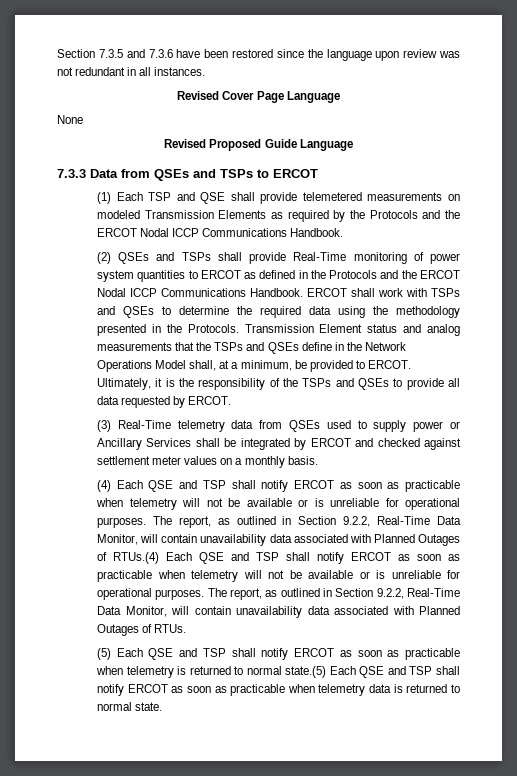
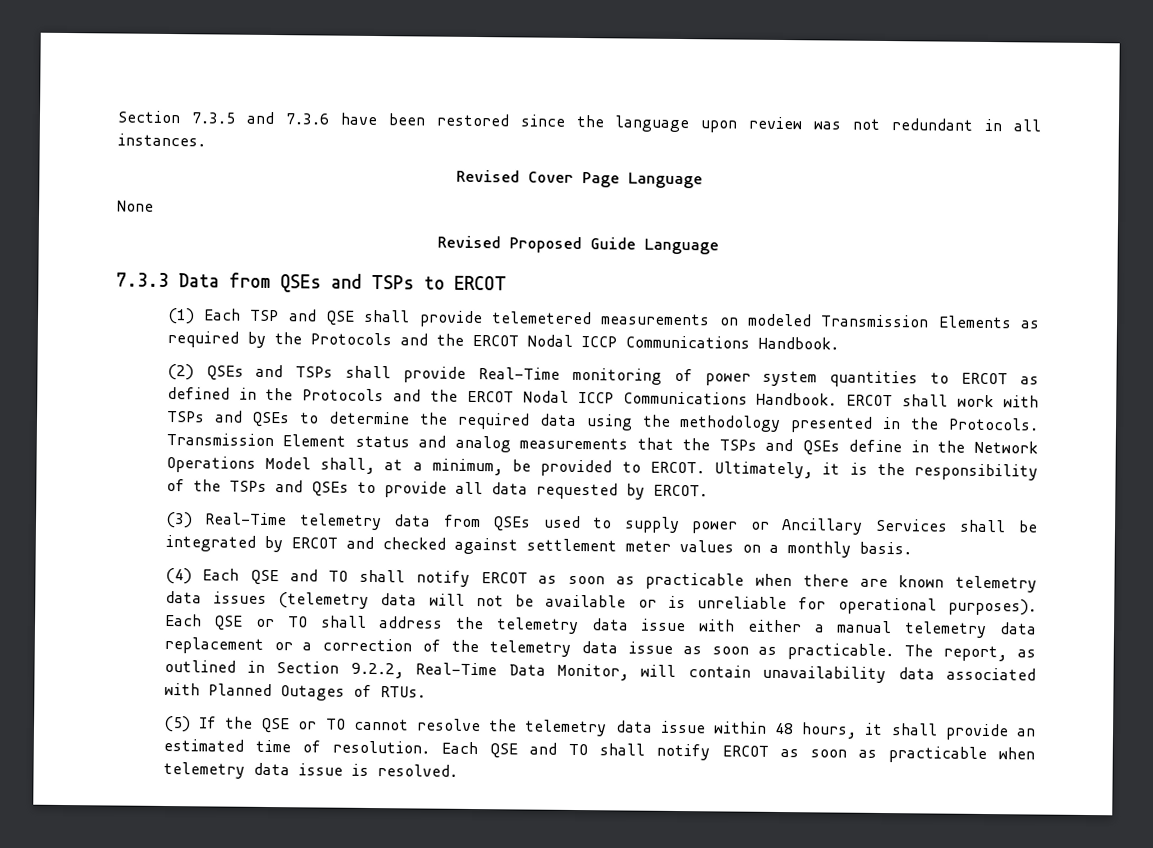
[202,480,460,492] [95,498,461,510] [96,516,461,528] [96,534,460,546] [96,552,460,564] [96,570,461,582] [96,588,205,600] TSP shall notify ERCOT as soon as practicable when telemetry will not be available or is unreliable for operational purposes. The report, as outlined in Section 9.2.2, Real-Time Data Monitor, will contain unavailability data associated with Planned Outages of RTUs.(4) Each QSE and TSP shall notify ERCOT as soon as practicable when telemetry will not be available or is unreliable for operational purposes. -> [328,569,1037,593] [164,590,1037,616] [164,613,1037,639] [163,636,895,661] TO shall notify ERCOT as soon as practicable when there are known telemetry data issues (telemetry data will not be available or is unreliable for operational purposes). Each QSE or TO shall address the telemetry data issue with either a manual telemetry data replacement or a correction of the telemetry data issue as soon as practicable.
[116,648,460,660] [95,666,433,678] Each QSE and TSP shall notify ERCOT as soon as practicable when telemetry is returned to normal state.(5) Each QSE and TSP -> [198,716,1036,741] [162,738,589,759] If the QSE or TO cannot resolve the telemetry data issue within 48 hours, it shall provide an estimated time of resolution. Each QSE and TO
[393,684,461,693] [96,702,163,711] is returned to normal state. -> [297,763,458,777] issue is resolved.

